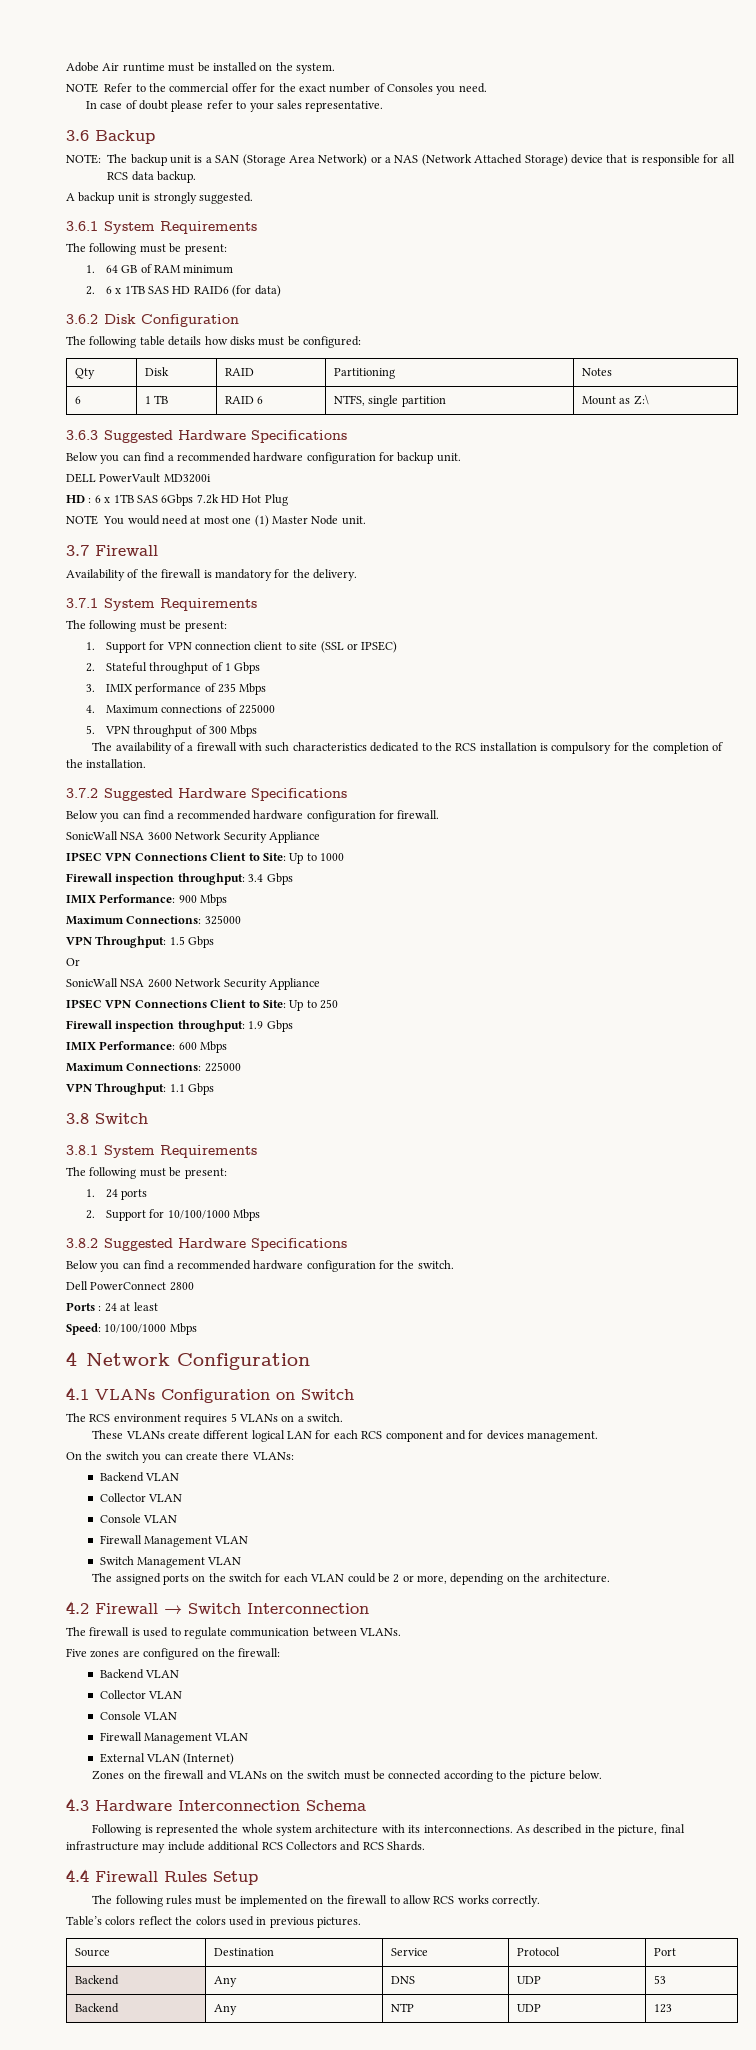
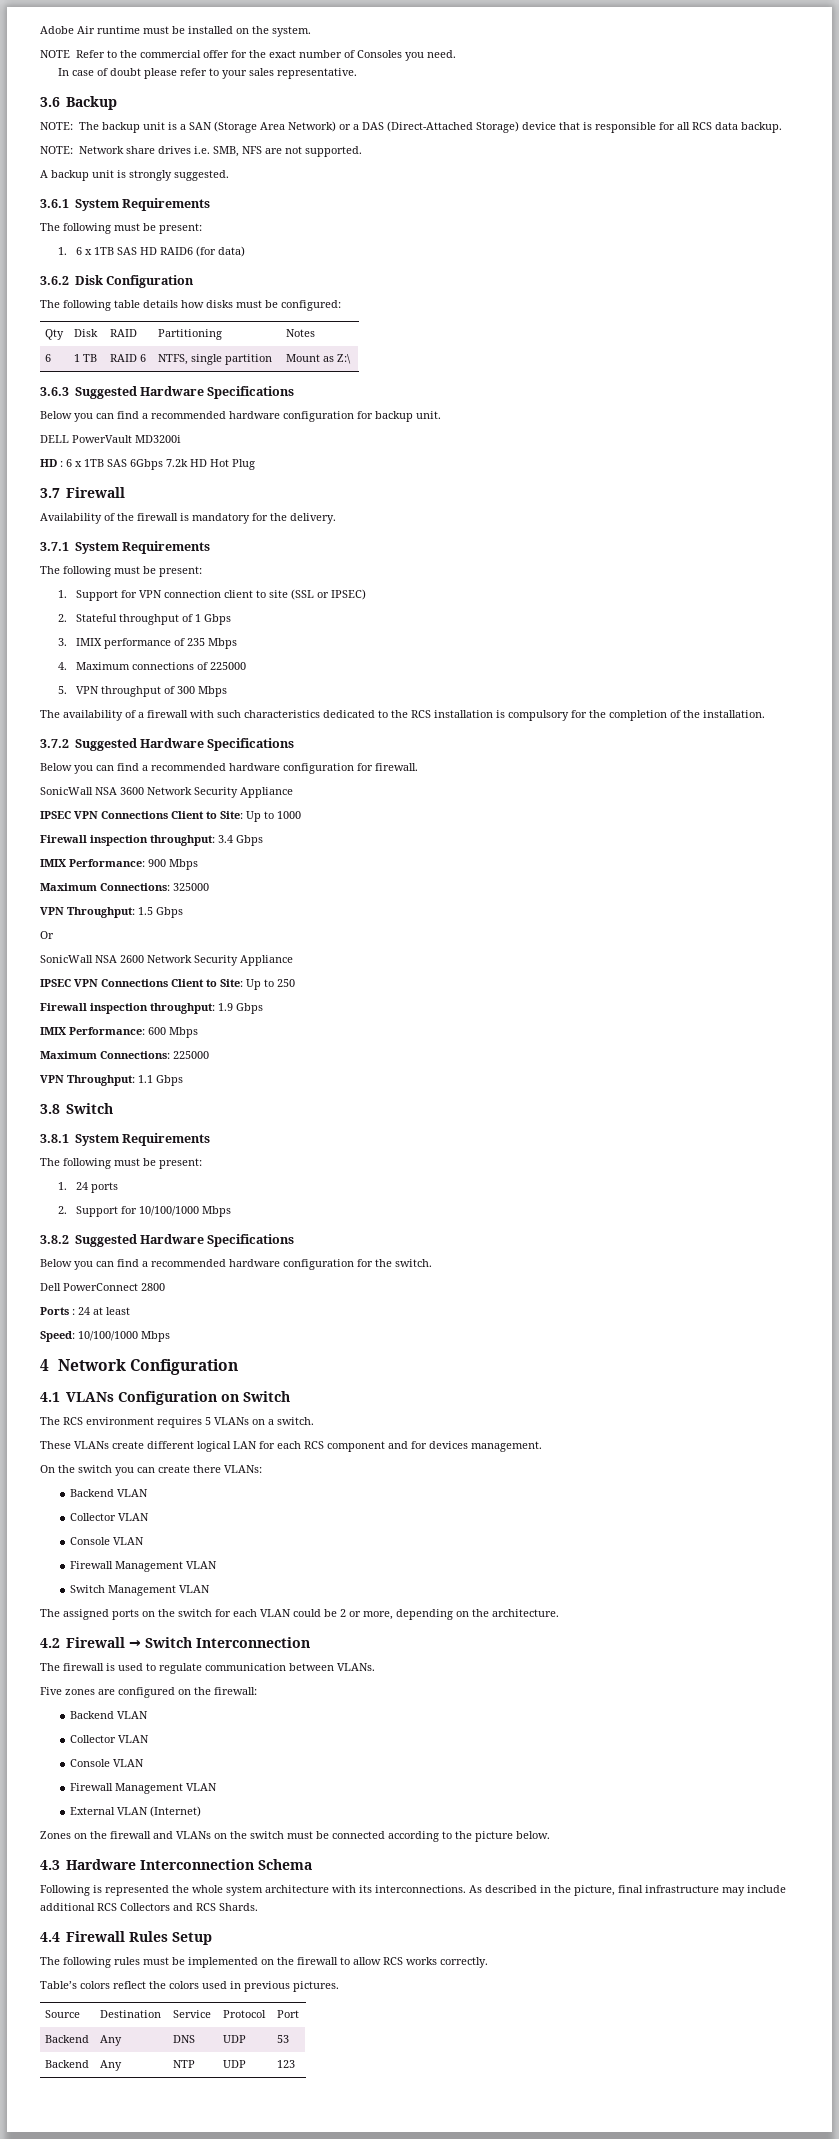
[394,154,523,166] NAS (Network Attached -> [361,121,473,132] DAS (Direct-Attached
(196, 177) none -> [40,146,362,157] // NOTE: Network share drives i.e. SMB, NFS are not supported.
[105,264,234,274] [85,286,95,295] 64 GB of RAM minimum // 2. -> (68, 251) none
[66,515,366,527] // NOTE You would need at most one (1) Master Node unit. -> (255, 464) none

